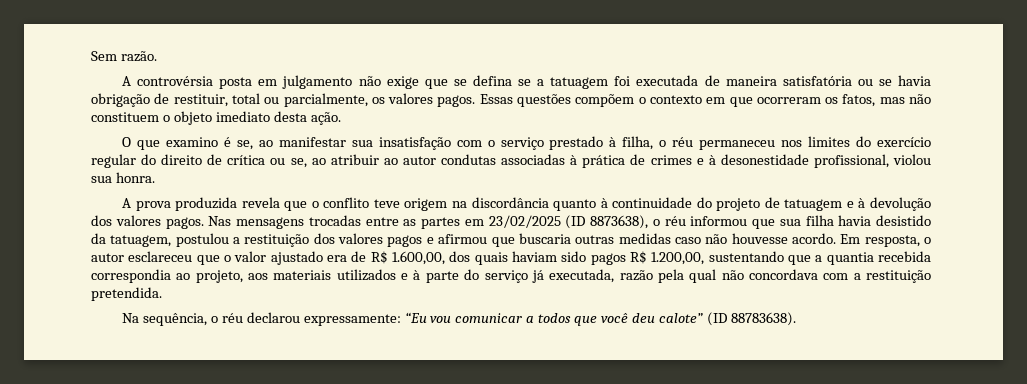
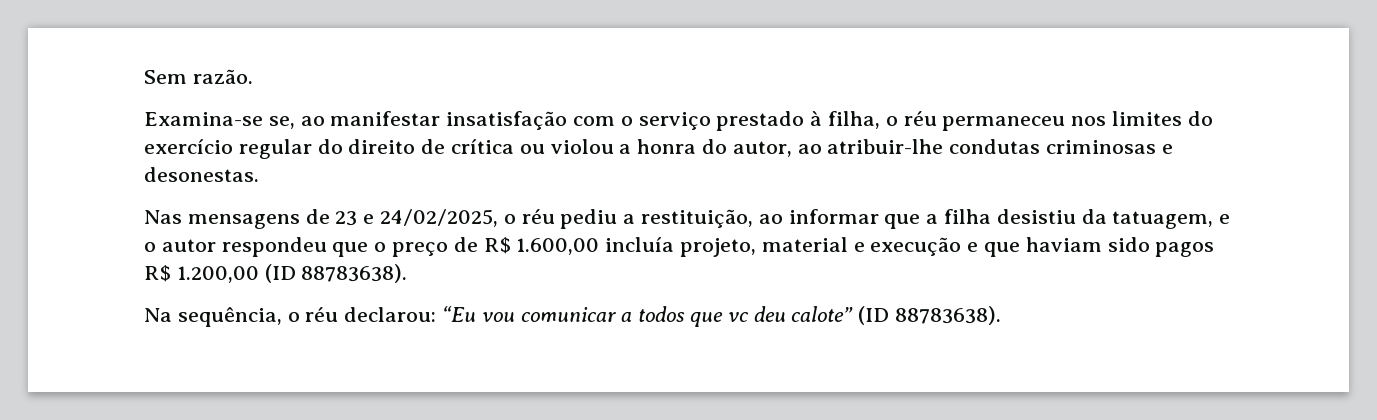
[122,75,932,89] [91,93,931,107] [91,111,341,125] [122,137,231,150] A controvérsia posta em julgamento não exige que se defina se a tatuagem foi executada de maneira satisfatória ou se havia obrigação de restituir, total ou parcialmente, os valores pagos. Essas questões compõem o contexto em que ocorreram os fatos, mas não constituem o objeto imediato desta ação. // O que examino é -> [144,112,263,126] Examina-se
[351,140,373,147] sua -> (441, 118) none
[290,154,931,168] [91,172,155,183] [122,197,931,211] [91,215,931,229] [91,233,932,247] [91,251,932,265] [91,269,932,283] [91,287,162,301] se, ao atribuir ao autor condutas associadas à prática de crimes e à desonestidade profissional, violou sua honra. // A prova produzida revela que o conflito teve origem na discordância quanto à continuidade do projeto de tatuagem e à devolução dos valores pagos. Nas mensagens trocadas entre as partes em 23/02/2025 (ID 8873638), o réu informou que sua filha havia desistido da tatuagem, postulou a restituição dos valores pagos e afirmou que buscaria outras medidas caso não houvesse acordo. Em resposta, o autor esclareceu que o valor ajustado era de R$ 1.600,00, dos quais haviam sido pagos R$ 1.200,00, sustentando que a quantia recebida correspondia ao projeto, aos materiais utilizados e à parte do serviço já executada, razão pela qual não concordava com a restituição pretendida. -> [550,139,1173,157] [144,167,259,182] [144,209,1231,229] [144,237,1215,257] [144,264,408,283] violou a honra do autor, ao atribuir-lhe condutas criminosas e desonestas. // Nas mensagens de 23 e 24/02/2025, o réu pediu a restituição, ao informar que a filha desistiu da tatuagem, e o autor respondeu que o preço de R$ 1.600,00 incluía projeto, material e execução e que haviam sido pagos R$ 1.200,00 (ID 88783638).
[246,312,401,326] declarou expressamente: -> [344,307,437,322] declarou:
[601,313,629,323] você -> [727,312,749,322] vc

